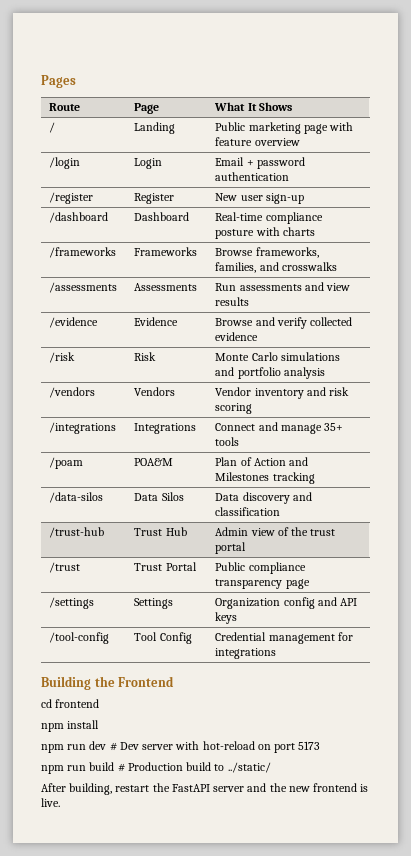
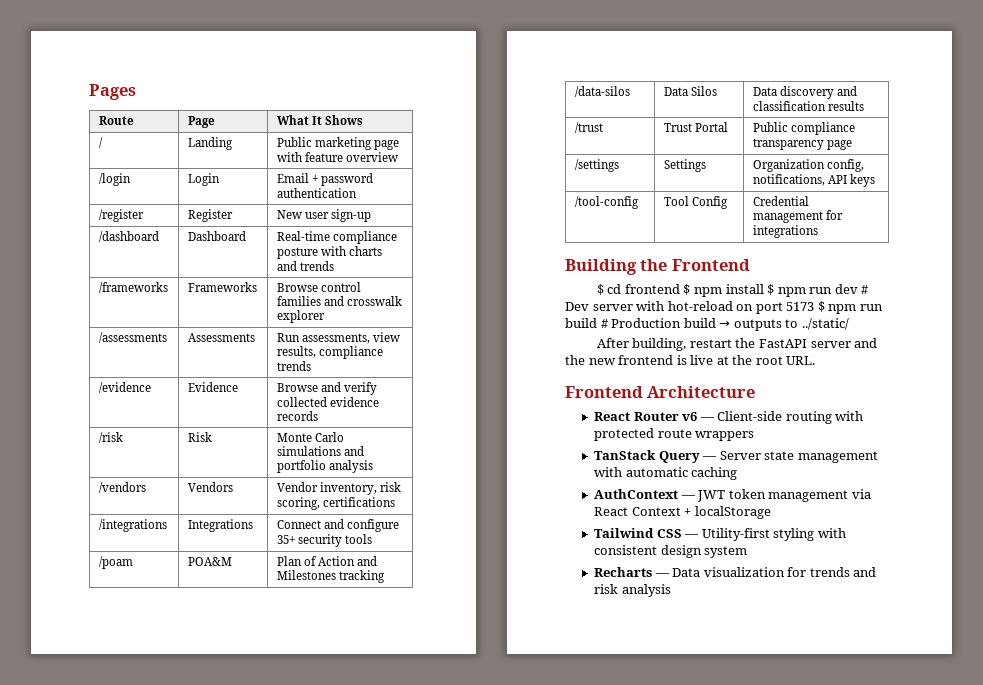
(315, 231) none -> [276,261,334,271] and trends
[255,247,319,258] [215,262,337,273] [49,282,118,293] [134,283,198,291] [215,282,350,291] [215,297,250,306] frameworks, families, and crosswalks // /assessments | Assessments | Run assessments and view results -> [320,282,361,292] [276,296,402,306] [276,310,325,323] [98,332,167,343] [187,333,255,342] [276,332,400,344] [276,346,383,359] [276,361,311,371] control families and crosswalk explorer // /assessments | Assessments | Run assessments, view results, compliance trends
(259, 336) none -> [276,411,318,421] records
[254,387,349,399] [215,403,253,414] inventory and risk scoring -> [319,482,401,495] [276,497,395,510] inventory, risk scoring, certifications
[280,423,343,434] manage 35+ -> [346,519,399,532] [276,534,342,547] configure 35+ security
[49,527,105,538] [134,527,187,536] [215,527,336,536] [215,542,247,554] // /trust-hub | Trust Hub | Admin view of the trust portal -> [827,101,864,111] results
[283,597,337,609] config and -> [826,159,864,172] [752,174,825,186] config, notifications,
(175, 681) none -> [596,284,604,295] $
(100, 703) // -> [683,284,691,295] $
(100, 724) // -> [767,284,775,295] $
(321, 745) // -> [817,301,825,312] $
(212, 766) none -> [719,319,782,331] → outputs
[41,798,60,807] live. -> [690,355,816,365] [565,386,756,398] [594,411,864,424] [594,428,755,441] [594,450,878,463] [594,467,738,480] [594,489,871,502] [594,506,771,519] [594,528,846,541] [594,545,748,558] [594,567,877,577] [594,584,671,597] live at the root URL. // Frontend Architecture // React Router v6 — Client-side routing with protected route wrappers // TanStack Query — Server state management with automatic caching // AuthContext — JWT token management via React Context + localStorage // Tailwind CSS — Utility-first styling with consistent design system // Recharts — Data visualization for trends and risk analysis

